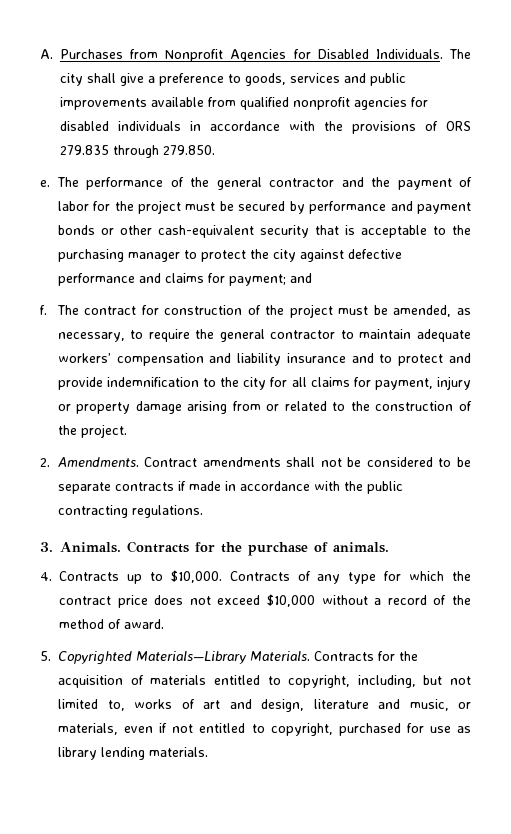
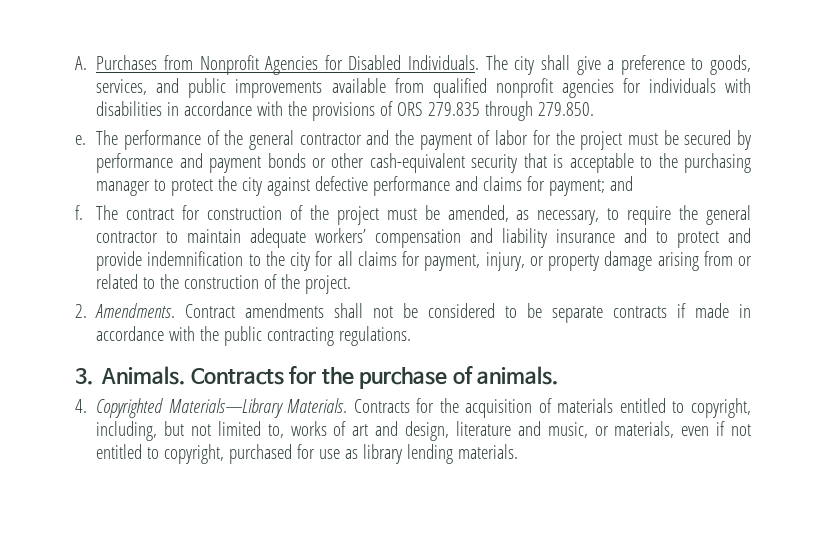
[290,73,340,83] services -> [96,79,148,95] services,
[60,121,181,131] disabled individuals -> [648,78,751,93] [96,101,163,116] individuals with disabilities
[437,376,472,390] injury -> [485,252,525,271] injury,
[59,570,471,584] [59,594,472,608] [59,619,164,629] [40,651,51,661] Contracts up to $10,000. Contracts of any type for which the contract price does not exceed $10,000 without a record of the method of award. // 5. -> (87, 406) none

